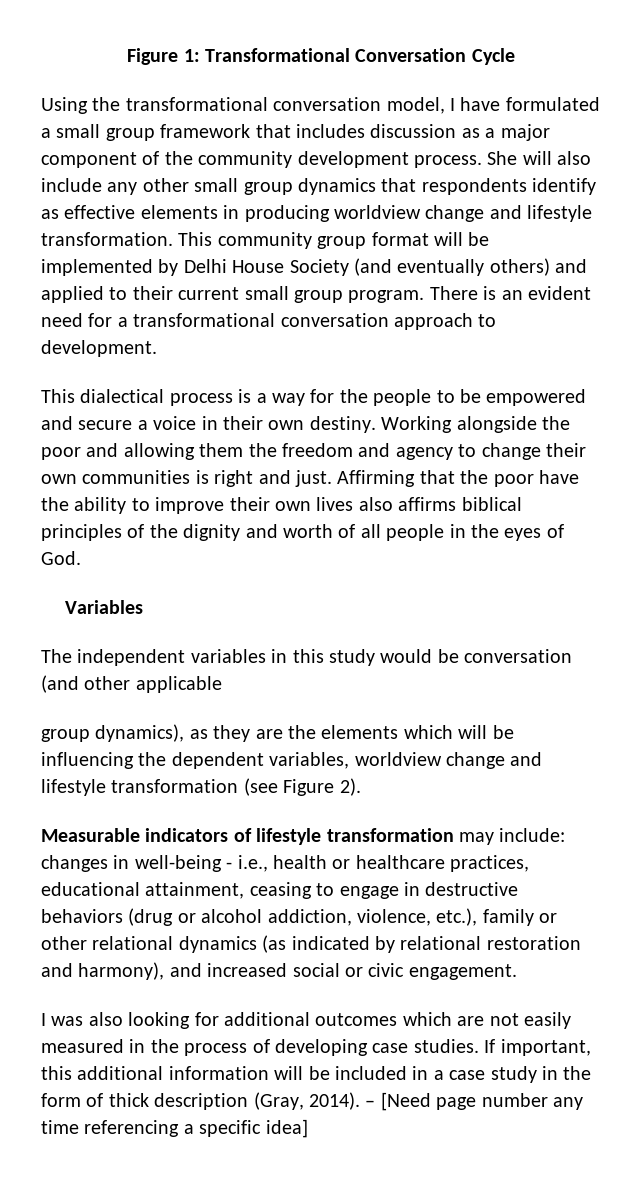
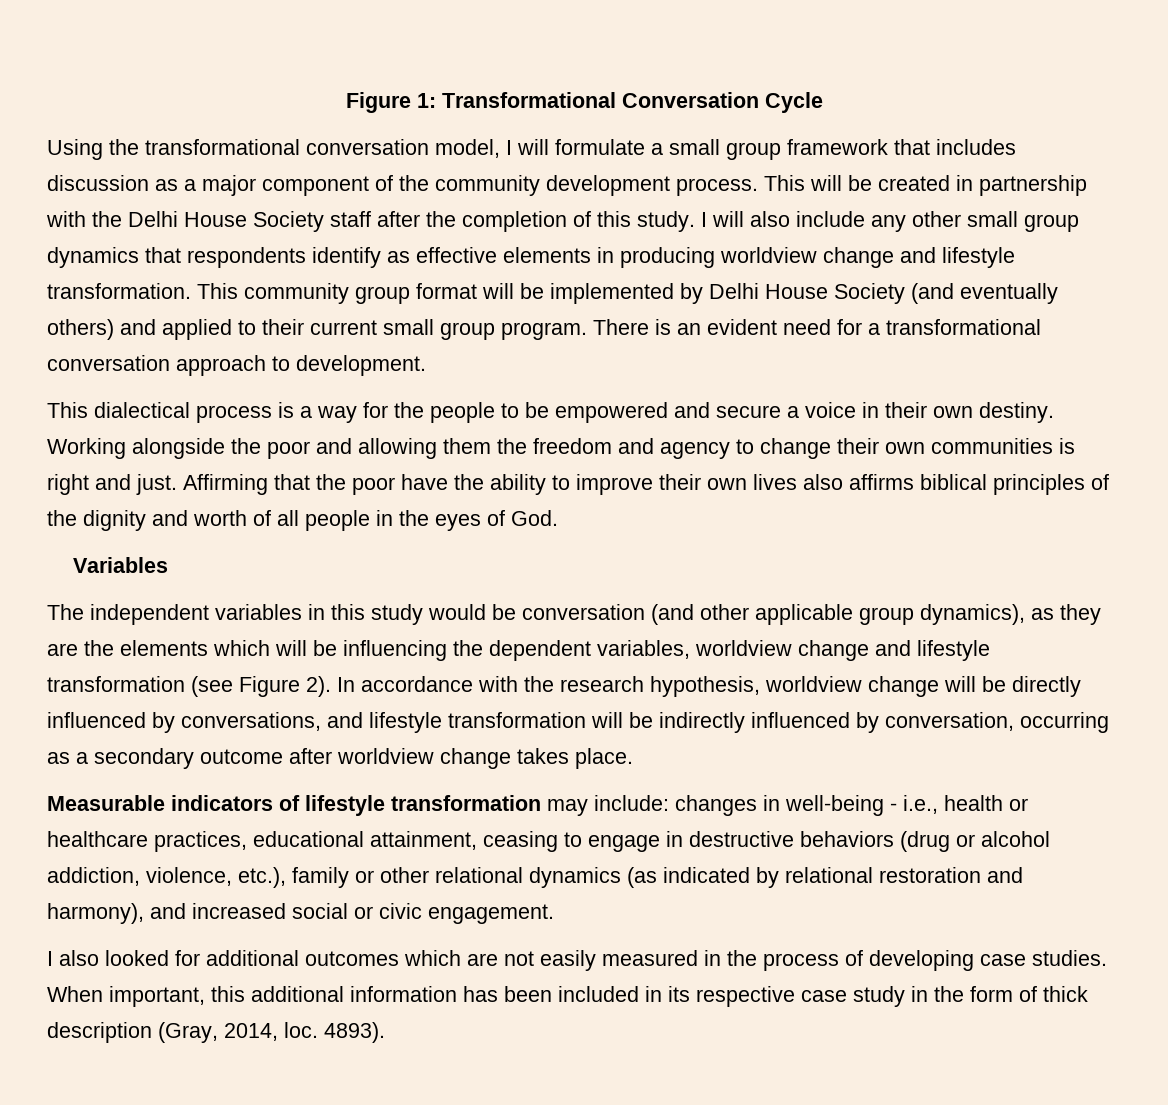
[460,97,600,111] have formulated -> [517,139,645,155] will formulate
[487,151,518,165] She -> [764,175,1087,196] [46,211,707,232] This will be created in partnership with the Delhi House Society staff after the completion of this study. I
(222, 684) // -> (853, 614) none
(361, 787) none -> [337,676,1081,697] [47,712,1109,733] [47,748,633,769] In accordance with the research hypothesis, worldview change will be directly influenced by conversations, and lifestyle transformation will be indirectly influenced by conversation, occurring as a secondary outcome after worldview change takes place.
[51,1012,191,1029] was also looking -> [59,950,169,966] also looked
[484,1039,496,1053] If -> [47,986,103,1002] When
[274,1066,444,1080] will be included in a -> [463,986,795,1007] has been included in its respective
[309,1092,583,1111] [41,1119,308,1138] 2014). – [Need page number any time referencing a specific idea] -> [224,1022,385,1043] 2014, loc. 4893).

